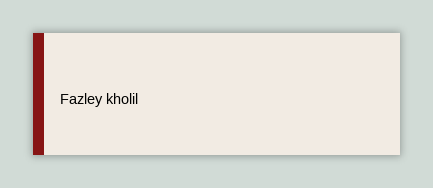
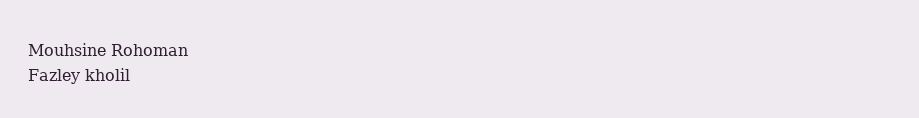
(60, 100) none -> [28,43,188,56] Mouhsine Rohoman //

